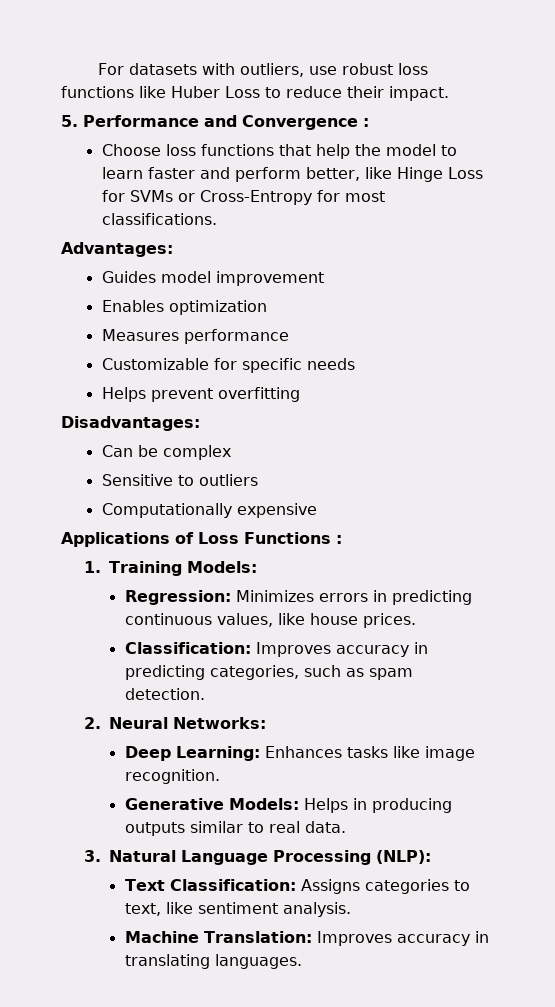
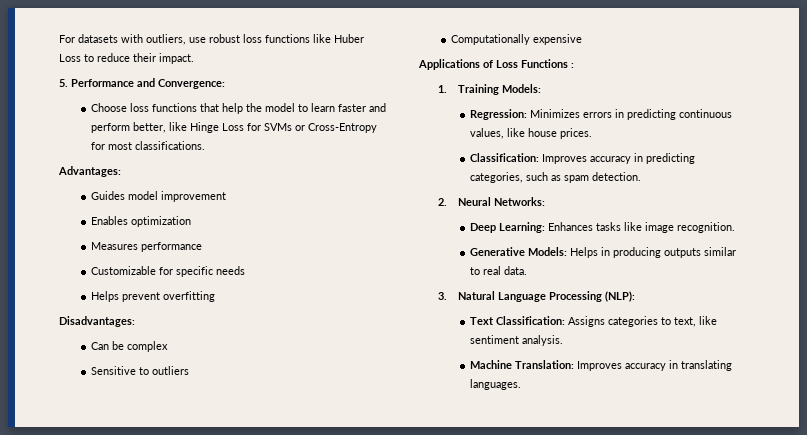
[242,115,369,130] Convergence : -> [158,79,225,89] Convergence:

